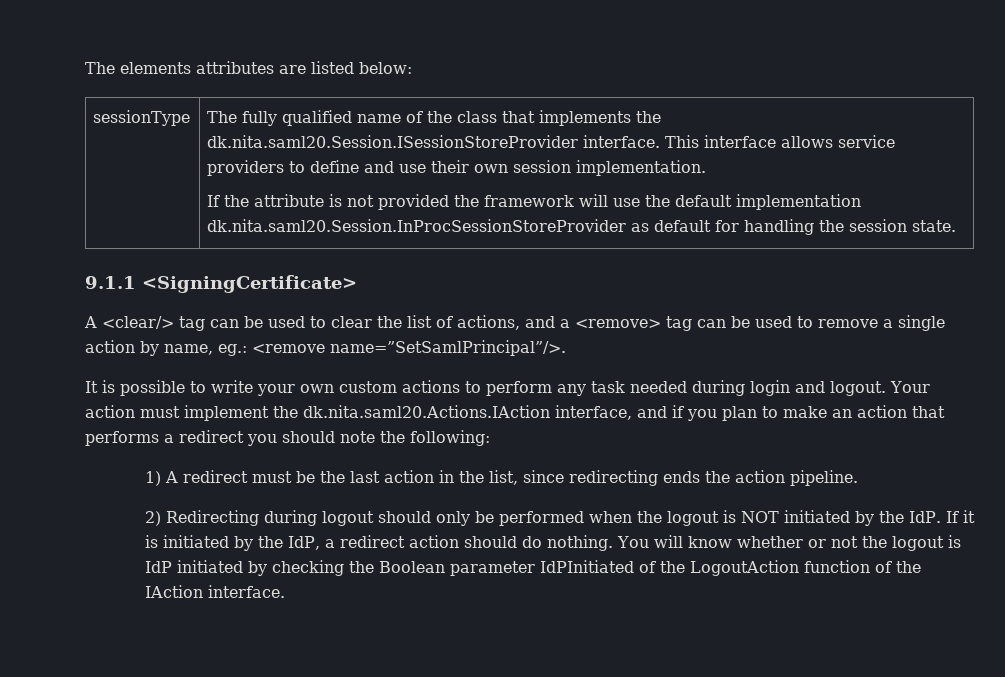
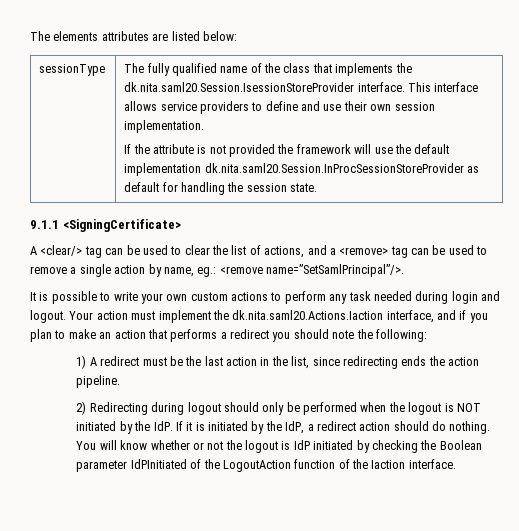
[207,135,579,148] dk.nita.saml20.Session.ISessionStoreProvider -> [124,82,355,92] dk.nita.saml20.Session.IsessionStoreProvider
[303,405,550,418] dk.nita.saml20.Actions.IAction -> [232,310,384,320] dk.nita.saml20.Actions.Iaction
[145,585,204,598] IAction -> [371,460,406,469] Iaction

